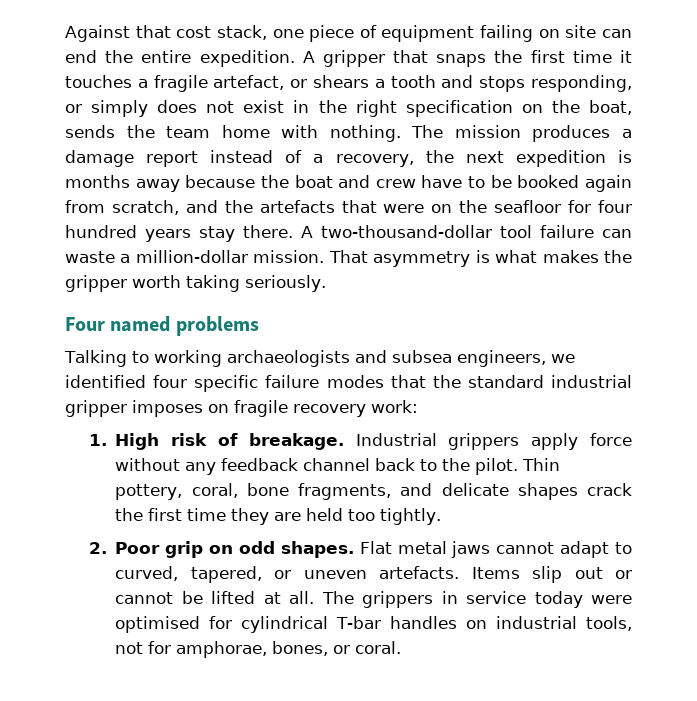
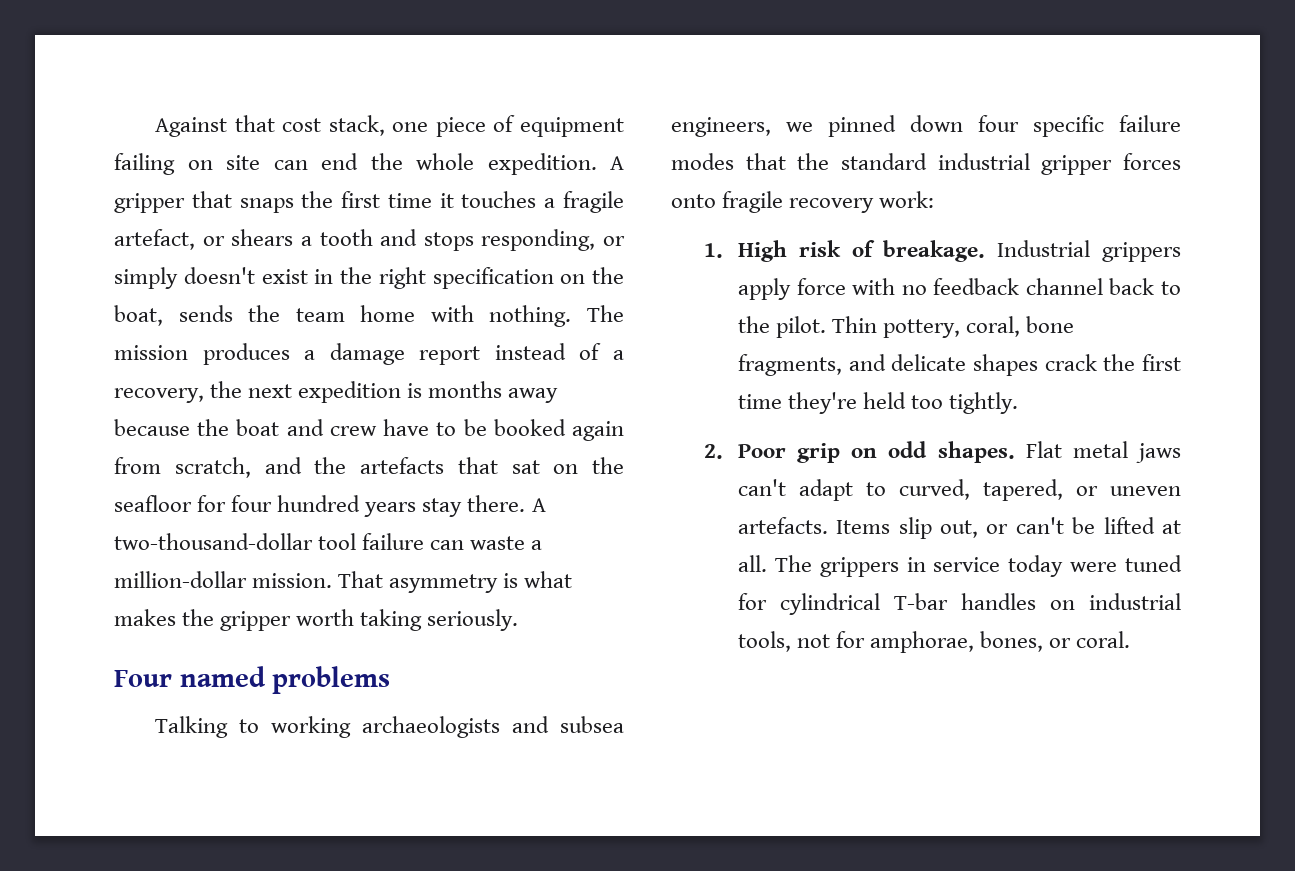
[141,50,192,63] entire -> [416,153,474,170] whole
[157,100,235,113] does not -> [183,267,255,284] doesn't
[383,204,425,213] were -> [511,460,540,474] sat
[65,375,146,388] identified -> [828,115,963,137] pinned down
[132,400,229,417] imposes on -> [1123,153,1181,170] [671,194,716,208] forces onto
[115,458,217,475] without any -> [852,278,927,295] with no
[231,508,302,525] they are -> [788,392,858,414] they're
[496,542,555,554] cannot -> [737,479,786,496] can't
[574,567,632,579] [115,592,174,604] out or cannot -> [940,517,1064,538] out, or can't
[115,616,201,633] optimised -> [1125,555,1182,572] tuned

